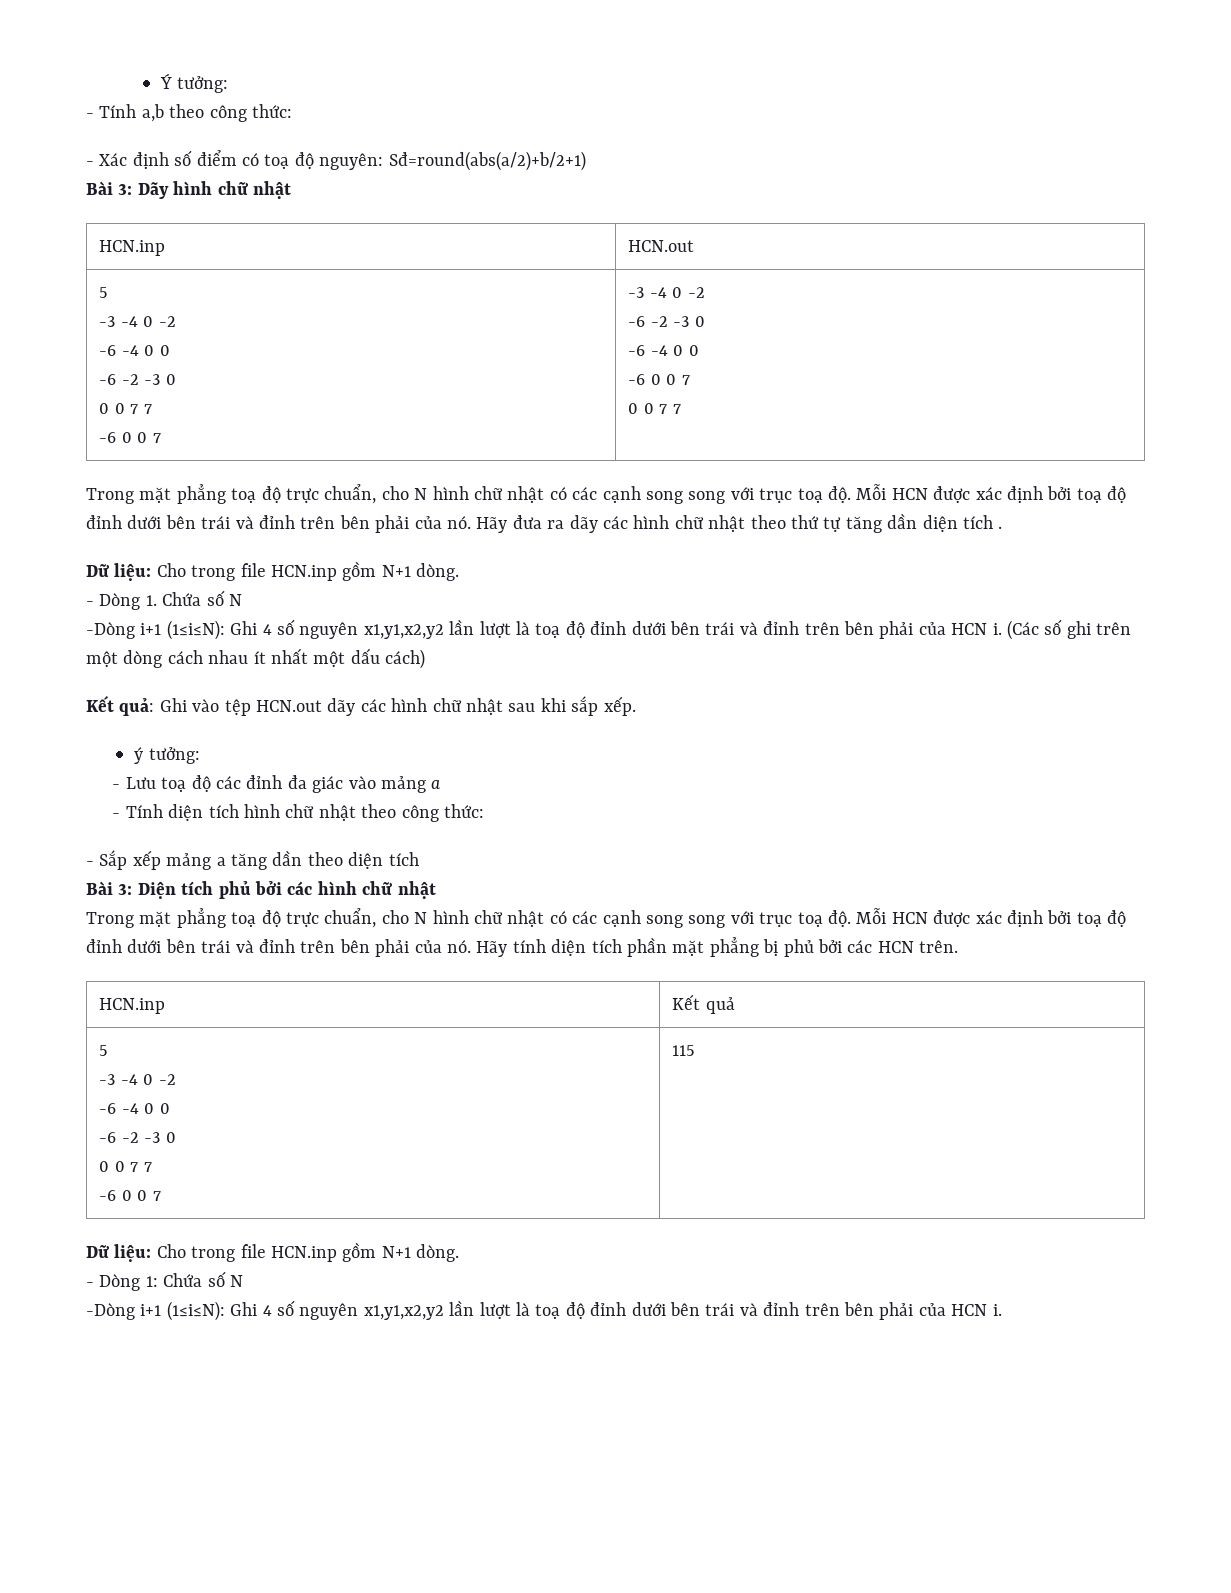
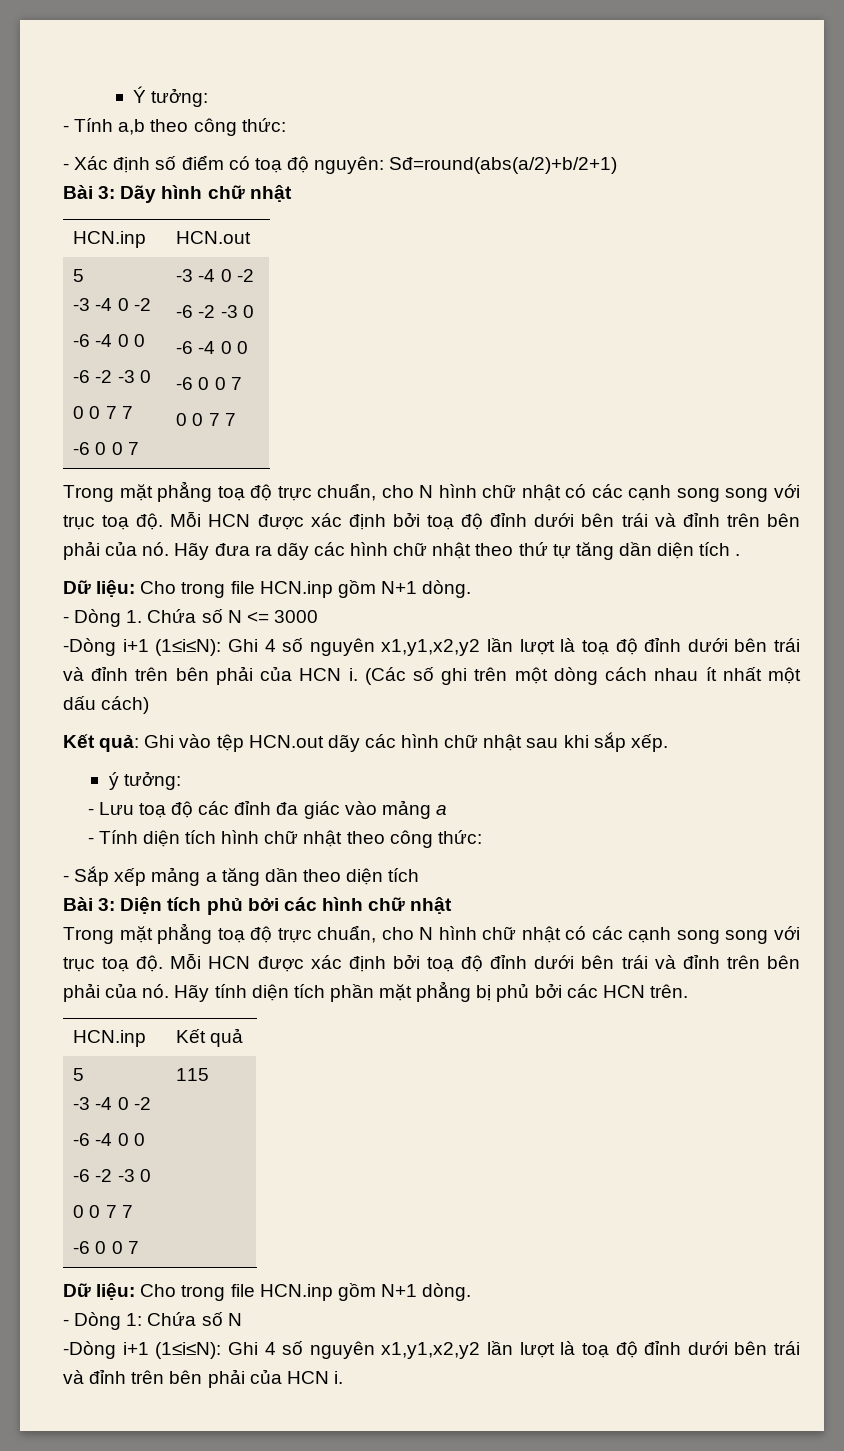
(243, 600) none -> [246,610,318,623] <= 3000

